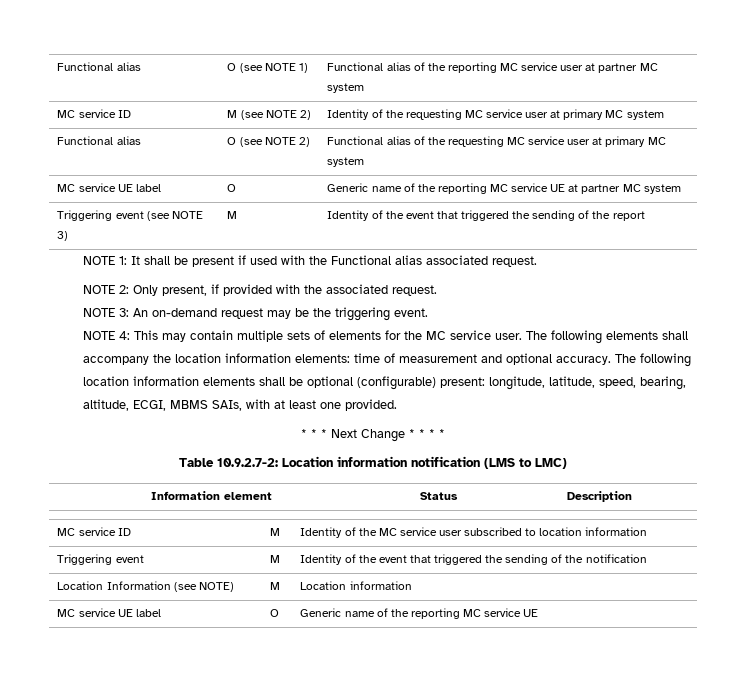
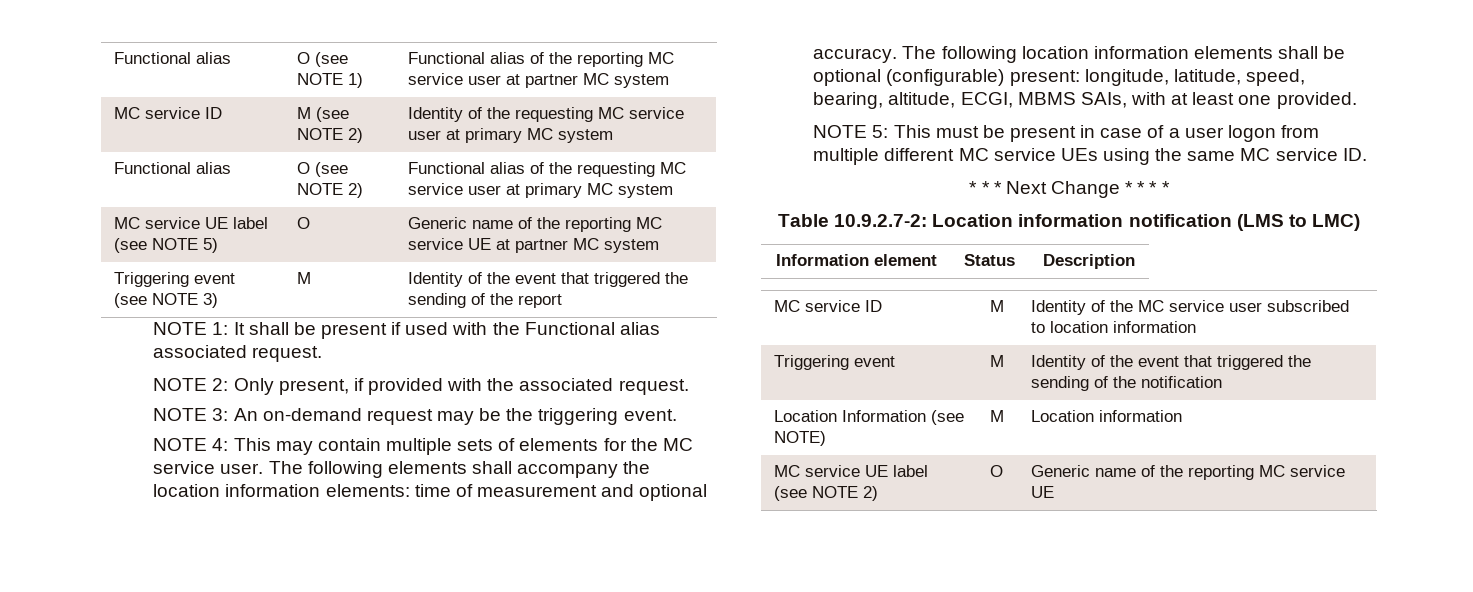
(161, 188) none -> [114,238,219,253] (see NOTE 5)
(397, 405) none -> [813,125,1319,142] [813,148,1367,165] // NOTE 5: This must be present in case of a user logon from multiple different MC service UEs using the same MC service ID.
(161, 613) none -> [774,486,879,501] (see NOTE 2)

